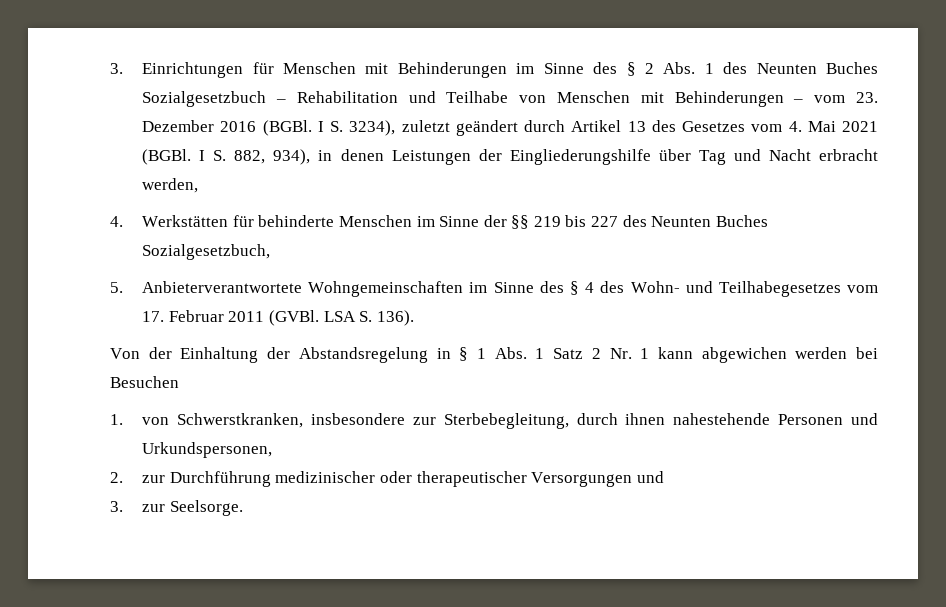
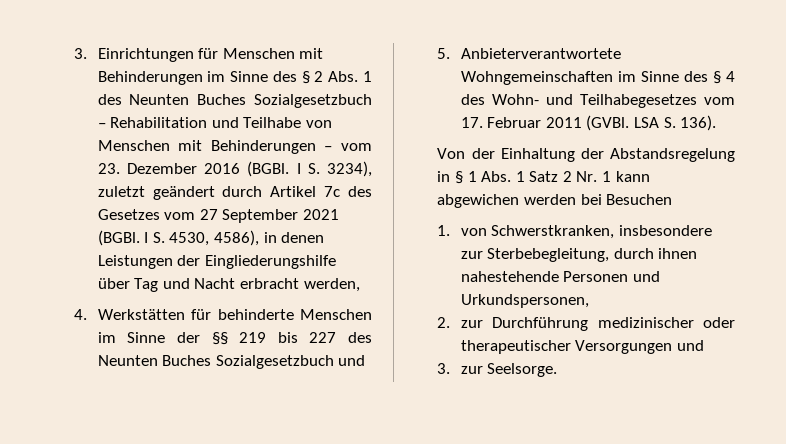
[627,121,646,132] 13 -> [324,186,341,197] 7c
[788,121,836,132] 4. Mai -> [199,209,299,223] 27 September
[234,149,311,165] 882, 934), -> [169,230,260,246] 4530, 4586),
[142,244,271,260] Sozialgesetzbuch, -> [215,355,366,369] Sozialgesetzbuch und

